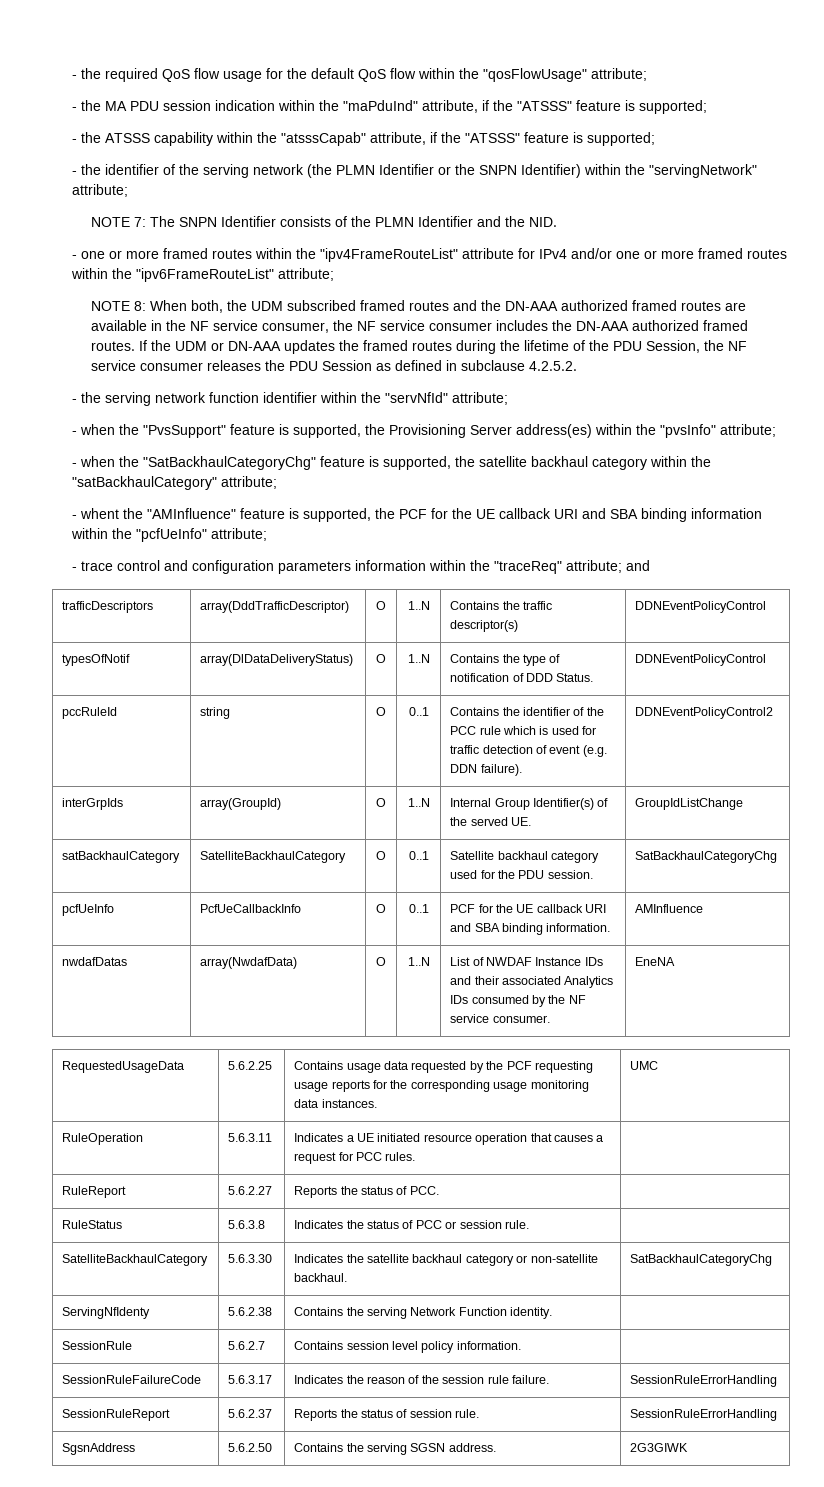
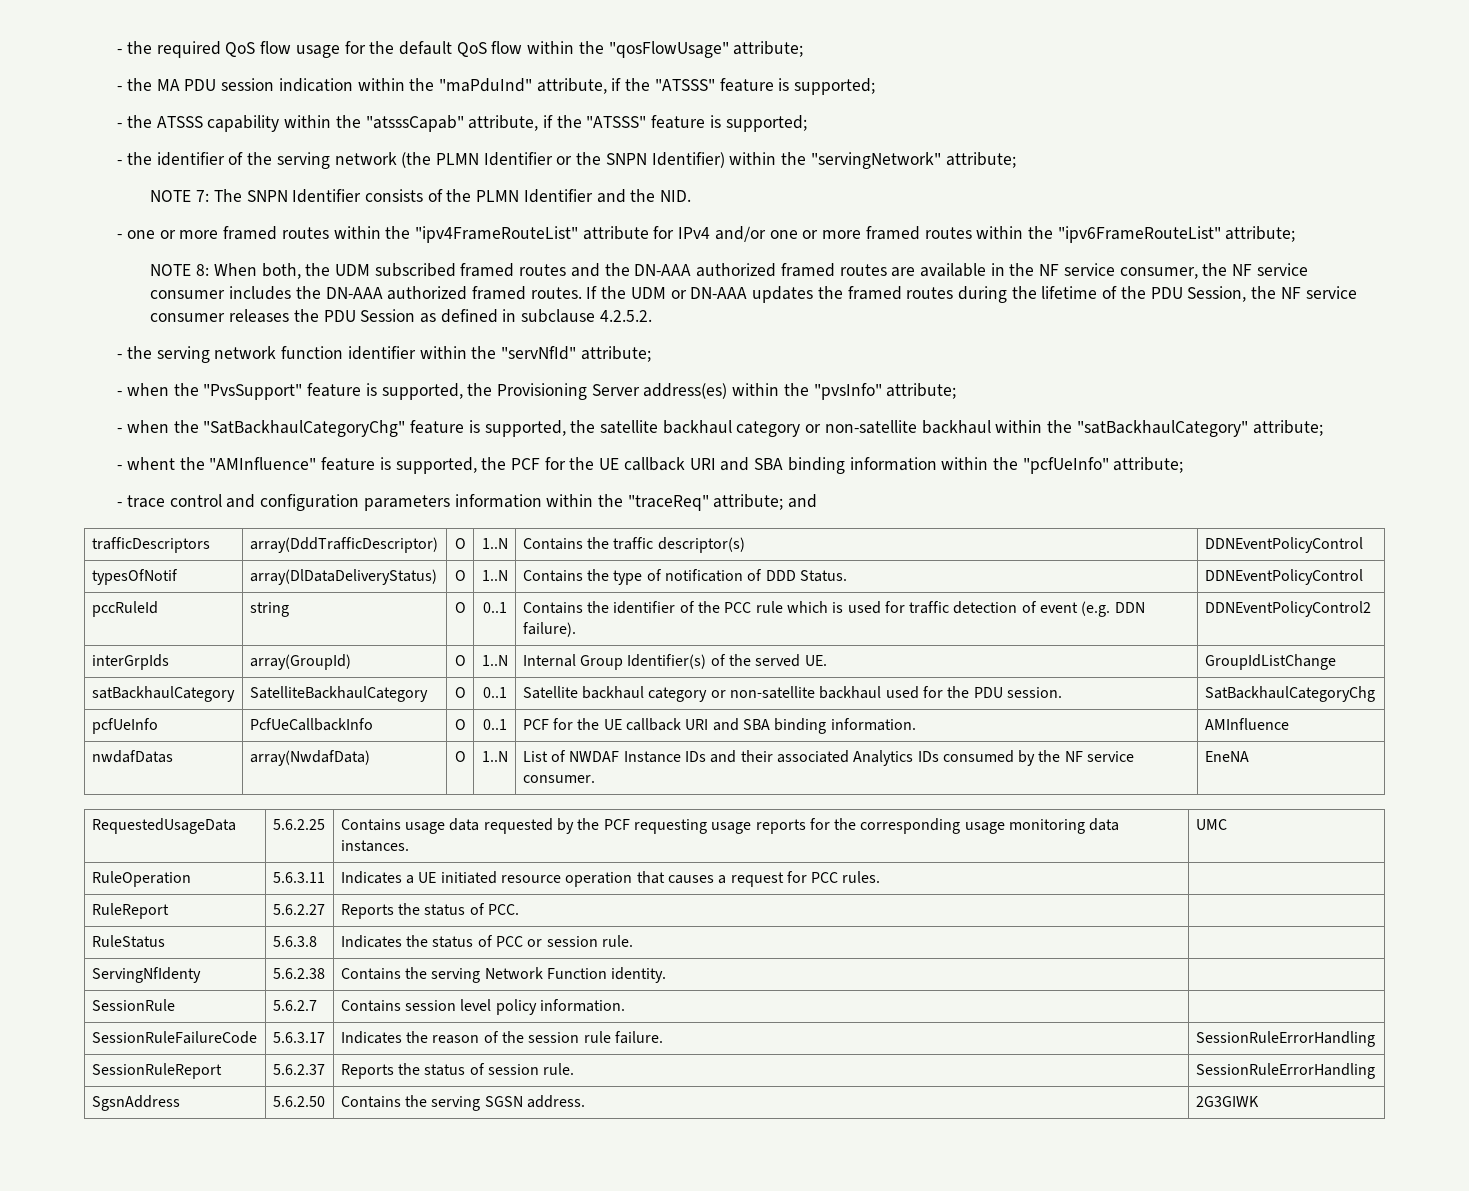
(647, 463) none -> [805,420,991,434] or non-satellite backhaul
(600, 857) none -> [710,686,882,699] or non-satellite backhaul
[62,1254,209,1266] [228,1254,273,1263] [294,1254,598,1266] [294,1273,348,1282] [630,1254,773,1266] // SatelliteBackhaulCategory | 5.6.3.30 | Indicates the satellite backhaul category or non-satellite backhaul. | SatBackhaulCategoryChg -> (633, 941) none

